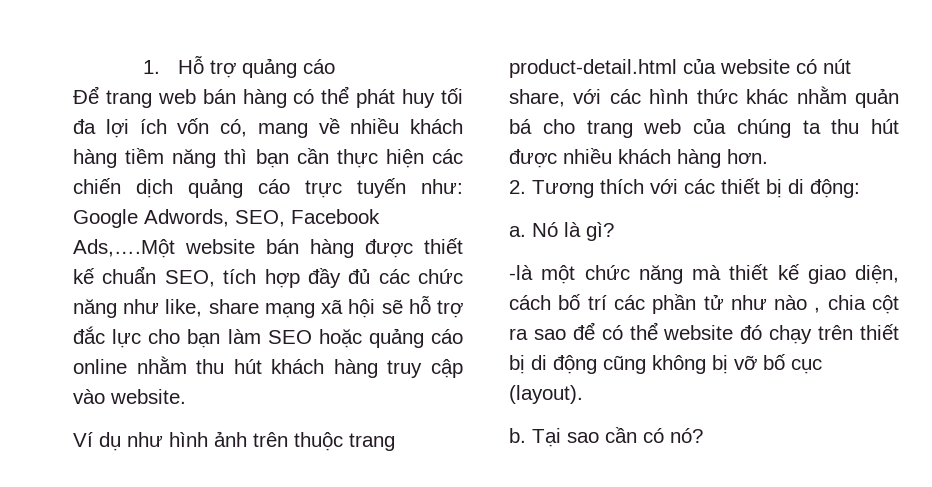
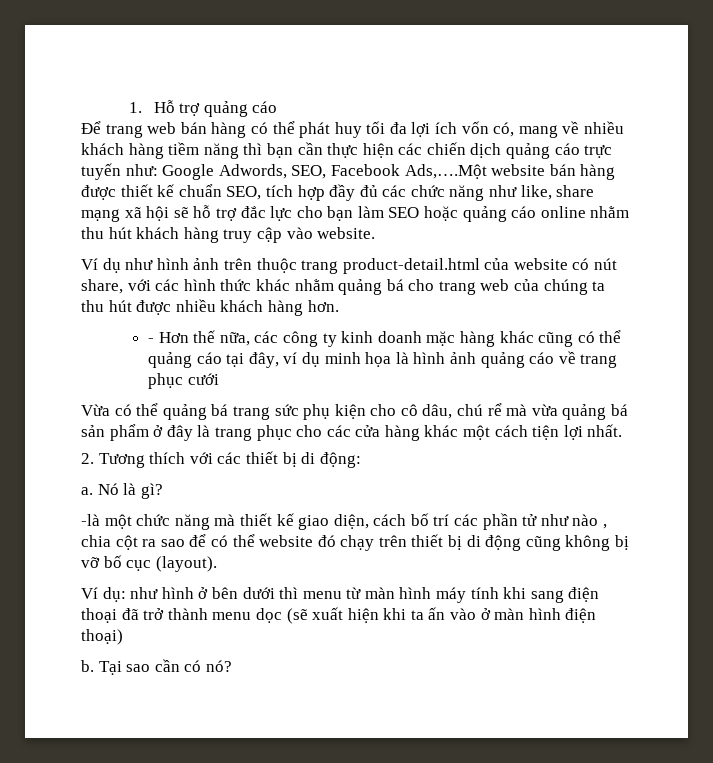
[855,88,899,108] quản -> [338,279,383,295] quảng
(768, 156) none -> [148,330,622,347] [148,351,618,368] [148,373,219,389] [81,403,629,420] [81,424,623,441] // - Hơn thế nữa, các công ty kinh doanh mặc hàng khác cũng có thể quảng cáo tại đây, ví dụ minh họa là hình ảnh quảng cáo về trang phục cưới // Vừa có thể quảng bá trang sức phụ kiện cho cô dâu, chú rể mà vừa quảng bá sản phẩm ở đây là trang phục cho các cửa hàng khác một cách tiện lợi nhất.
(583, 394) none -> [81,587,600,603] [81,607,597,624] [81,629,123,645] // Ví dụ: như hình ở bên dưới thì menu từ màn hình máy tính khi sang điện thoại đã trở thành menu dọc (sẽ xuất hiện khi ta ấn vào ở màn hình điện thoại)

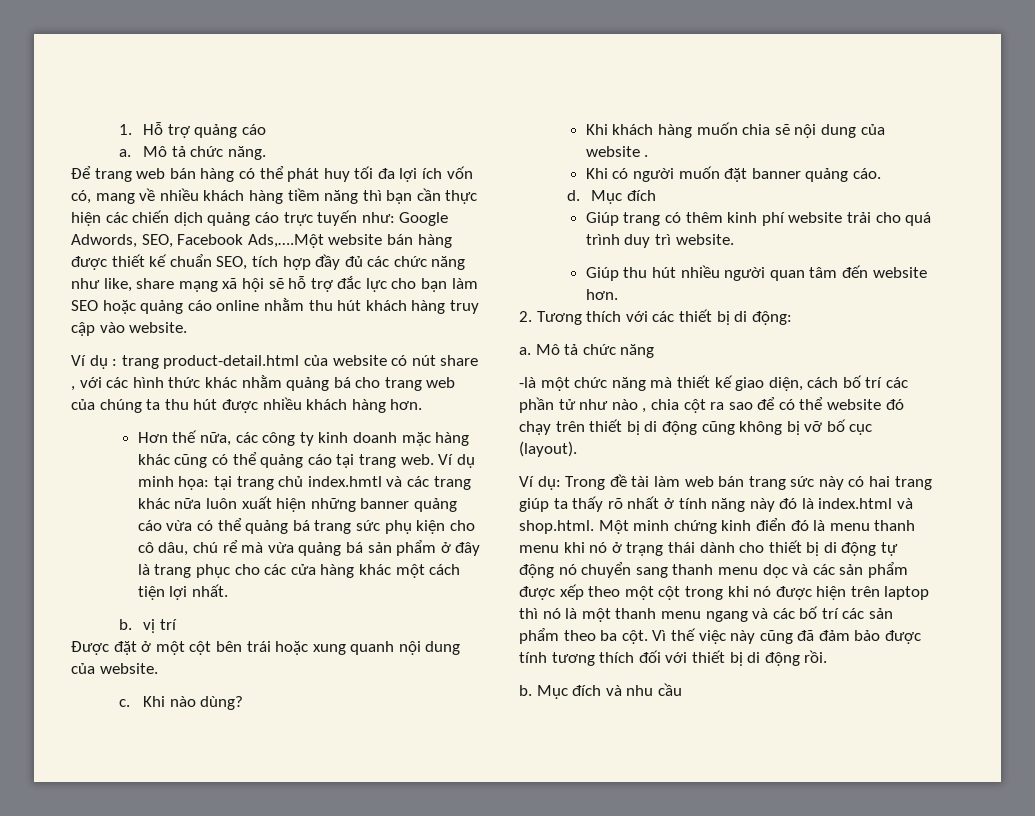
(278, 107) none -> [119,146,267,160] // a. Mô tả chức năng.
[125,258,297,273] như hình ảnh trên thuộc -> [112,359,118,366] :
[81,279,123,294] share, -> [440,355,479,366] [71,386,75,391] share ,
[148,338,155,343] - -> (423, 404) none
[248,351,618,368] [148,373,219,389] [81,404,110,416] đây, ví dụ minh họa là hình ảnh quảng cáo về trang phục cưới // Vừa -> [359,454,475,468] [137,476,471,490] [137,496,458,512] [137,520,193,531] trang web. Ví dụ minh họa: tại trang chủ index.hmtl và các trang khác nữa luôn xuất hiện những banner quảng cáo vừa
(623, 430) none -> [119,619,177,633] [71,641,461,655] [71,663,158,674] [119,696,244,710] [585,122,885,138] [585,146,649,157] [585,166,882,182] [567,190,656,204] [585,212,932,226] [585,234,734,248] [585,265,927,281] [585,289,618,300] // b. vị trí // Được đặt ở một cột bên trái hoặc xung quanh nội dung của website. // c. Khi nào dùng? // Khi khách hàng muốn chia sẽ nội dung của website . // Khi có người muốn đặt banner quảng cáo. // d. Mục đích // Giúp trang có thêm kinh phí website trải cho quá trình duy trì website. // Giúp thu hút nhiều người quan tâm đến website hơn.
[97,483,163,499] Nó là gì? -> [535,344,655,358] Mô tả chức năng
[130,587,600,603] [81,607,597,624] [81,629,123,645] [81,659,232,675] như hình ở bên dưới thì menu từ màn hình máy tính khi sang điện thoại đã trở thành menu dọc (sẽ xuất hiện khi ta ấn vào ở màn hình điện thoại) // b. Tại sao cần có nó? -> [565,474,932,490] [519,496,914,512] [519,518,916,534] [519,540,899,556] [519,562,908,578] [519,584,930,600] [519,606,894,622] [519,628,922,644] [519,650,828,666] [519,683,682,699] Trong đề tài làm web bán trang sức này có hai trang giúp ta thấy rõ nhất ở tính năng này đó là index.html và shop.html. Một minh chứng kinh điển đó là menu thanh menu khi nó ở trạng thái dành cho thiết bị di động tự động nó chuyển sang thanh menu dọc và các sản phẩm được xếp theo một cột trong khi nó được hiện trên laptop thì nó là một thanh menu ngang và các bố trí các sản phẩm theo ba cột. Vì thế việc này cũng đã đảm bảo được tính tương thích đối với thiết bị di động rồi. // b. Mục đích và nhu cầu

